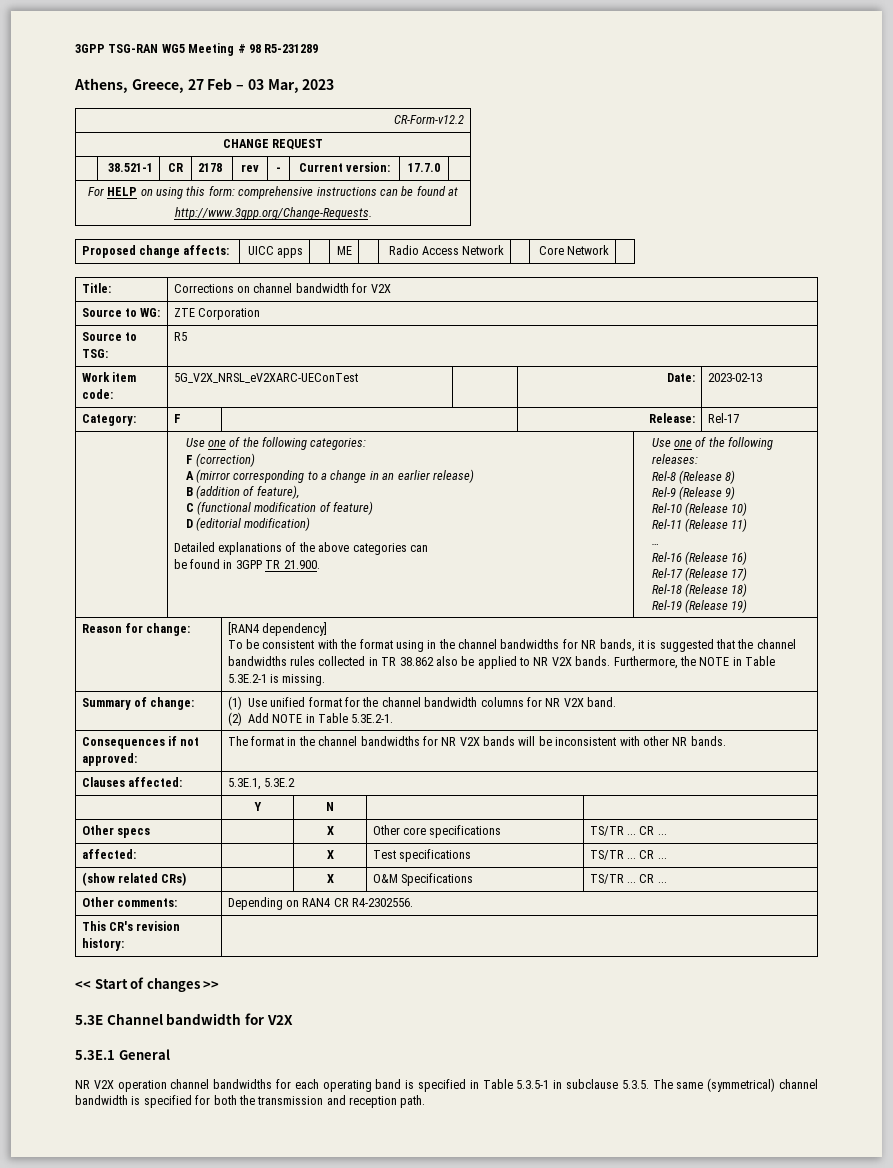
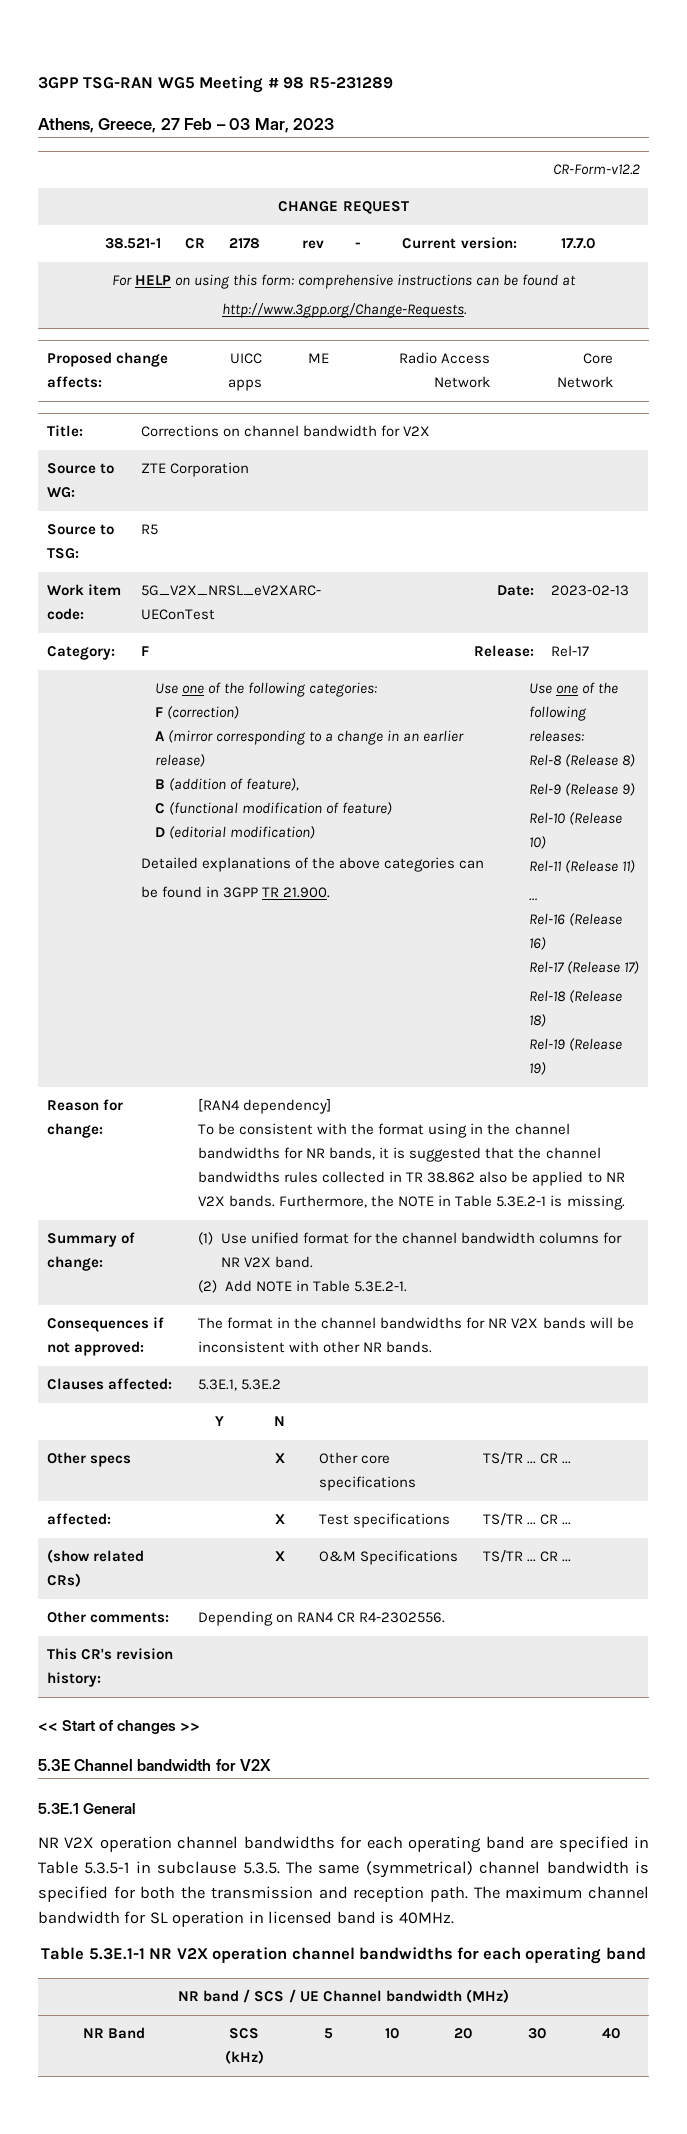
[405,1080,415,1089] is -> [530,1839,554,1849] are
(426, 1101) none -> [473,1886,649,1899] [38,1911,454,1927] [41,1947,646,1964] [178,1989,509,2003] [82,2027,146,2039] [228,2028,259,2039] [224,2050,264,2064] [323,2028,333,2039] [384,2028,399,2039] [453,2028,472,2039] [527,2028,546,2039] [602,2028,620,2039] The maximum channel bandwidth for SL operation in licensed band is 40MHz. // Table 5.3E.1-1 NR V2X operation channel bandwidths for each operating band // NR band / SCS / UE Channel bandwidth (MHz) // NR Band | SCS // (kHz) | 5 | 10 | 20 | 30 | 40

